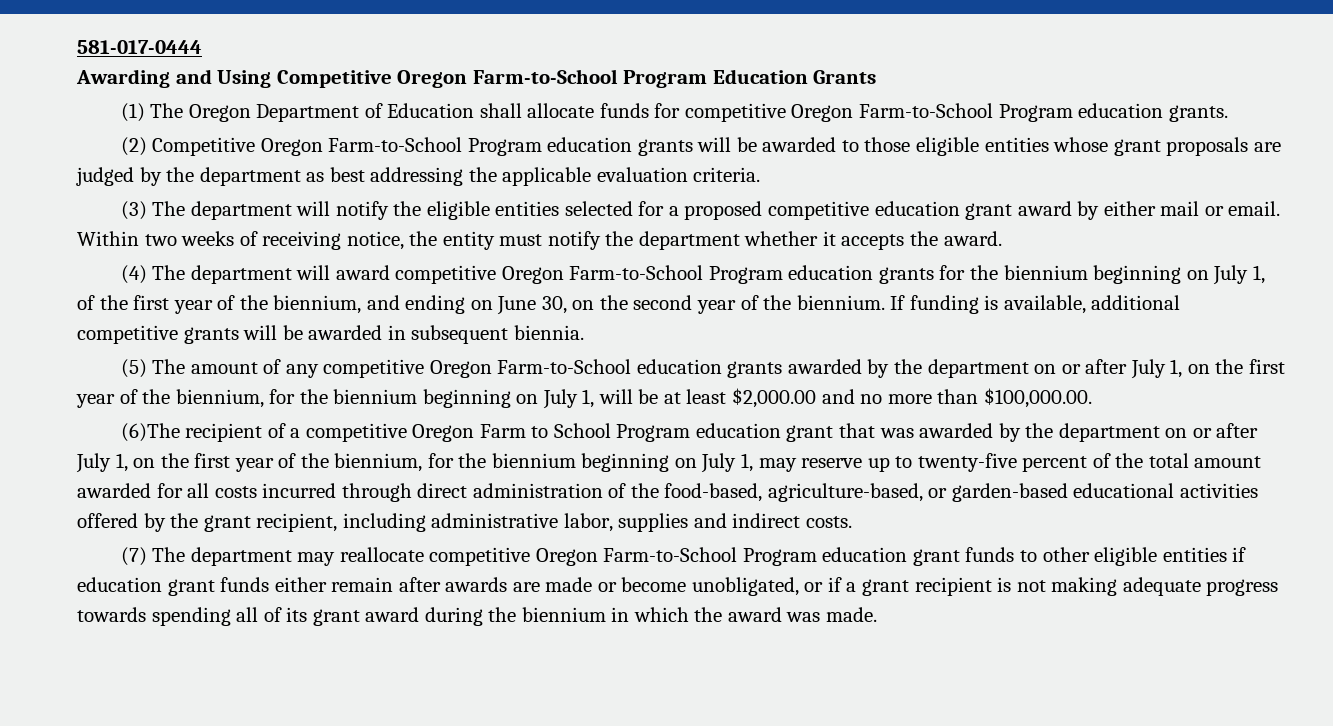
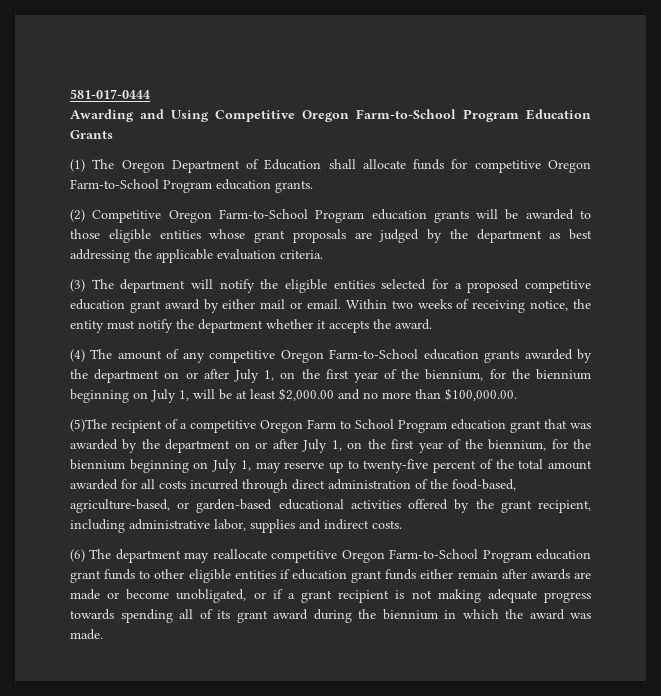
[190,265,1265,285] [77,295,1181,315] [77,325,584,344] [120,359,186,378] department will award competitive Oregon Farm-to-School Program education grants for the biennium beginning on July 1, of the first year of the biennium, and ending on June 30, on the second year of the biennium. If funding is available, additional competitive grants will be awarded in subsequent biennia. // (5) The -> (113, 354) none
[120,423,180,442] (6)The -> [70,419,107,432] (5)The
[120,547,147,566] (7) -> [70,549,85,562] (6)

